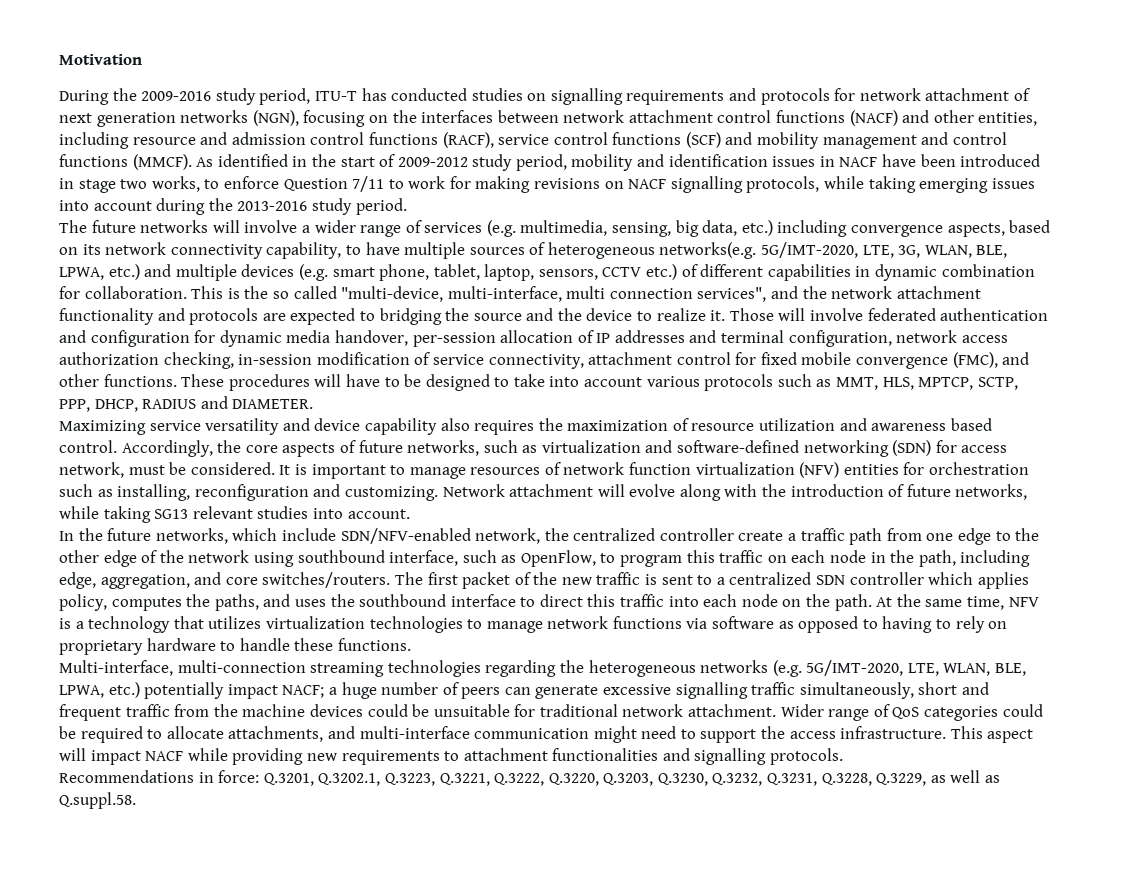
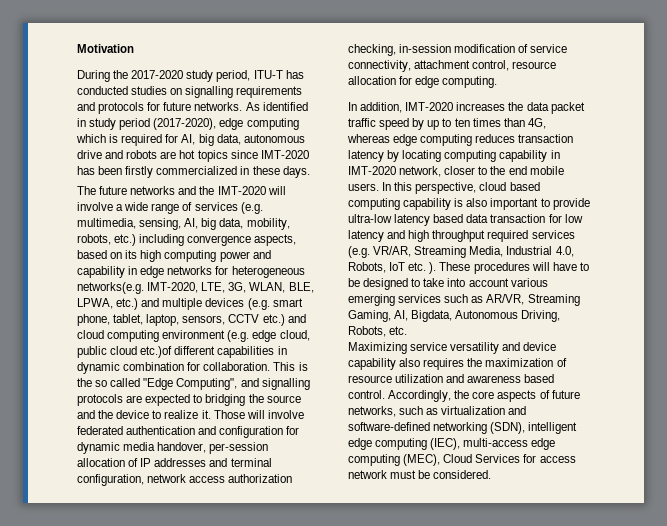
[141,91,212,101] 2009-2016 -> [131,70,184,79] 2017-2020
[859,88,1031,101] [59,110,1038,127] [59,132,1007,149] [59,154,1041,171] [59,176,1035,193] [59,198,407,215] network attachment of next generation networks (NGN), focusing on the interfaces between network attachment control functions (NACF) and other entities, including resource and admission control functions (RACF), service control functions (SCF) and mobility management and control functions (MMCF). As identified in the start of 2009-2012 study period, mobility and identification issues in NACF have been introduced in stage two works, to enforce Question 7/11 to work for making revisions on NACF signalling protocols, while taking emerging issues into account during the 2013-2016 study period. -> [163,102,308,111] [77,118,299,130] [76,134,305,146] [77,150,309,162] [77,166,310,178] future networks. As identified in study period (2017-2020), edge computing which is required for AI, big data, autonomous drive and robots are hot topics since IMT-2020 has been firstly commercialized in these days.
(209, 226) none -> [178,186,266,195] and the IMT-2020
[314,220,356,233] wider -> [124,202,149,211] wide
[675,220,738,237] big data, -> [184,218,290,230] [77,234,111,245] AI, big data, mobility, robots,
[105,242,546,259] network connectivity capability, to have multiple sources of -> [140,250,271,262] [77,266,229,278] high computing power and capability in edge networks for
[761,242,859,258] 5G/IMT-2020, -> [147,282,199,293] IMT-2020,
[681,264,698,277] of -> [287,314,306,323] [77,330,310,342] [77,346,173,358] and cloud computing environment (e.g. edge cloud, public cloud etc.)of
[341,286,981,302] [59,308,185,325] "multi-device, multi-interface, multi connection services", and the network attachment functionality and -> [143,378,310,390] "Edge Computing", and signalling
[676,352,1030,369] [59,374,177,387] control for fixed mobile convergence (FMC), and other functions. -> [472,60,557,71] [348,76,498,88] [348,102,585,114] [348,118,546,130] [347,134,574,146] [348,150,560,162] [348,166,564,177] [348,182,540,194] [348,198,590,210] [348,214,583,226] [348,230,575,242] [348,246,574,258] [348,262,437,274] control, resource allocation for edge computing. // In addition, IMT-2020 increases the data packet traffic speed by up to ten times than 4G, whereas edge computing reduces transaction latency by locating computing capability in IMT-2020 network, closer to the end mobile users. In this perspective, cloud based computing capability is also important to provide ultra-low latency based data transaction for low latency and high throughput required services (e.g. VR/AR, Streaming Media, Industrial 4.0, Robots, IoT etc. ).
[704,374,1018,391] [59,396,314,412] protocols such as MMT, HLS, MPTCP, SCTP, PPP, DHCP, RADIUS and DIAMETER. -> [348,294,580,306] [348,310,561,322] [348,326,408,337] emerging services such as AR/VR, Streaming Gaming, AI, Bigdata, Autonomous Driving, Robots, etc.
[892,440,932,456] (SDN) -> [490,422,578,434] [348,438,556,450] [348,454,521,466] (SDN), intelligent edge computing (IEC), multi-access edge computing (MEC), Cloud Services
[59,462,124,478] network, -> [348,470,387,479] network
[279,462,1030,479] [59,484,1028,501] [59,506,410,523] [59,528,1040,545] [59,550,1031,567] [59,572,1029,589] [59,594,1039,611] [59,616,1008,633] [59,638,411,655] [59,660,1027,677] [59,682,990,699] [59,704,1043,721] [59,726,1034,743] [59,748,844,765] [59,770,1001,786] [59,792,136,809] It is important to manage resources of network function virtualization (NFV) entities for orchestration such as installing, reconfiguration and customizing. Network attachment will evolve along with the introduction of future networks, while taking SG13 relevant studies into account. // In the future networks, which include SDN/NFV-enabled network, the centralized controller create a traffic path from one edge to the other edge of the network using southbound interface, such as OpenFlow, to program this traffic on each node in the path, including edge, aggregation, and core switches/routers. The first packet of the new traffic is sent to a centralized SDN controller which applies policy, computes the paths, and uses the southbound interface to direct this traffic into each node on the path. At the same time, NFV is a technology that utilizes virtualization technologies to manage network functions via software as opposed to having to rely on proprietary hardware to handle these functions. // Multi-interface, multi-connection streaming technologies regarding the heterogeneous networks (e.g. 5G/IMT-2020, LTE, WLAN, BLE, LPWA, etc.) potentially impact NACF; a huge number of peers can generate excessive signalling traffic simultaneously, short and frequent traffic from the machine devices could be unsuitable for traditional network attachment. Wider range of QoS categories could be required to allocate attachments, and multi-interface communication might need to support the access infrastructure. This aspect will impact NACF while providing new requirements to attachment functionalities and signalling protocols. // Recommendations in force: Q.3201, Q.3202.1, Q.3223, Q.3221, Q.3222, Q.3220, Q.3203, Q.3230, Q.3232, Q.3231, Q.3228, Q.3229, as well as Q.suppl.58. -> (492, 474) none

